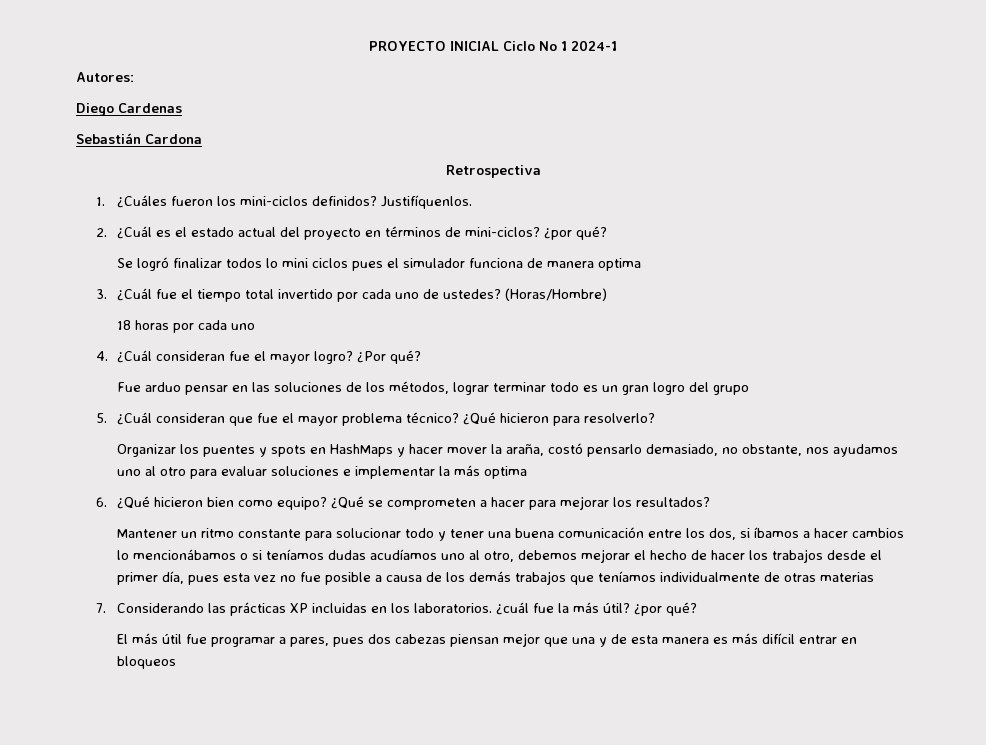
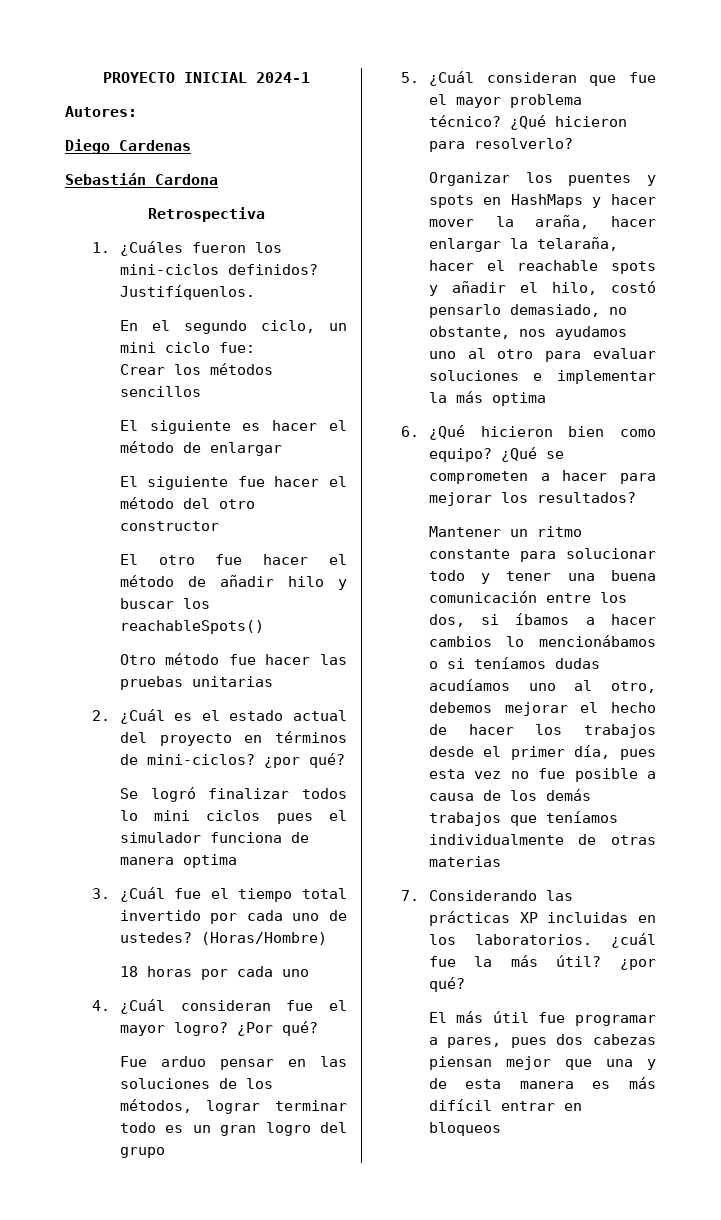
[503,41,567,51] Ciclo No 1 -> (247, 77) none
(472, 202) none -> [119,320,347,334] [119,342,255,353] [119,363,273,375] [119,386,201,397] [119,420,347,434] [119,441,282,456] [119,476,347,490] [119,497,255,509] [119,521,219,531] [119,554,347,565] [119,575,347,590] [119,598,210,609] [119,620,264,634] [119,653,347,665] [119,676,273,690] // En el segundo ciclo, un mini ciclo fue: // Crear los métodos sencillos // El siguiente es hacer el método de enlargar // El siguiente fue hacer el método del otro constructor // El otro fue hacer el método de añadir hilo y buscar los reachableSpots() // Otro método fue hacer las pruebas unitarias
(544, 450) none -> [611,216,656,227] [428,237,618,252] [428,260,656,274] [428,281,597,296] hacer enlargar la telaraña, hacer el reachable spots y añadir el hilo,

